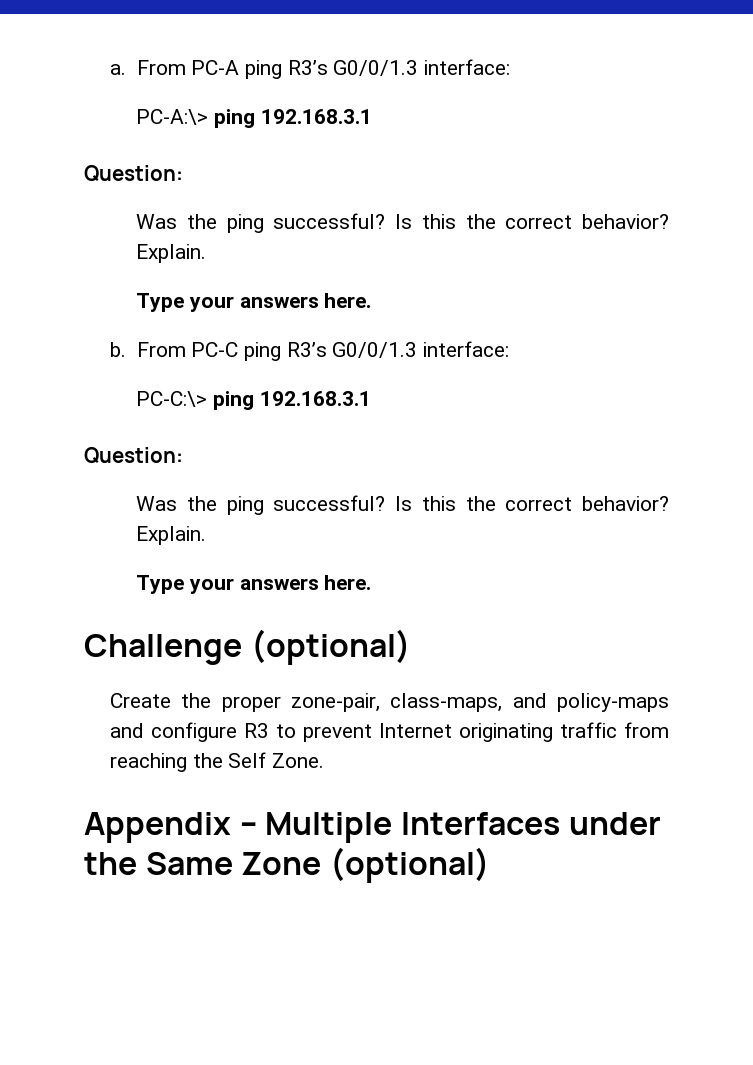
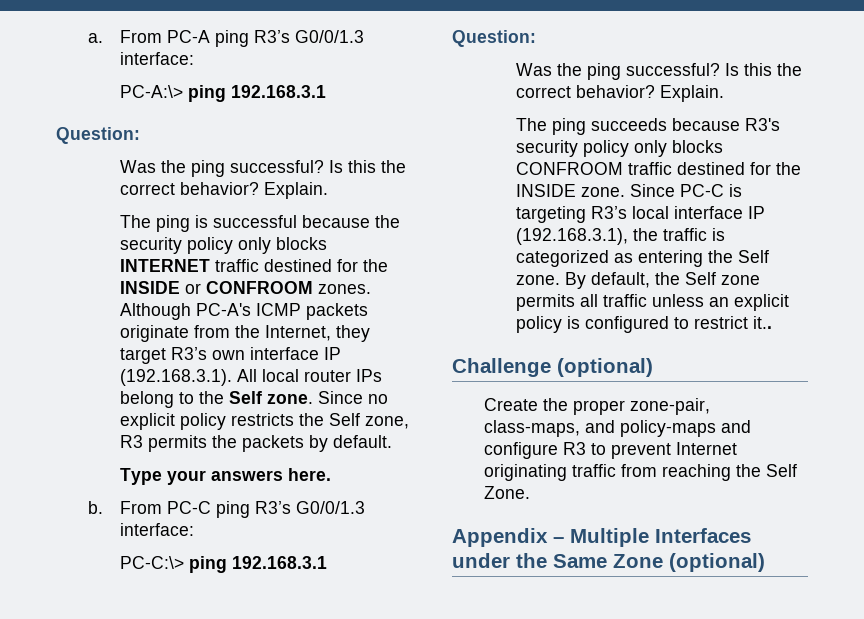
(207, 253) none -> [120,215,401,232] [120,237,328,254] [120,259,389,272] [120,281,372,294] [120,303,369,320] [120,325,371,342] [120,347,342,364] [120,369,383,386] [120,391,389,408] [120,413,410,430] [120,435,393,452] // The ping is successful because the security policy only blocks INTERNET traffic destined for the INSIDE or CONFROOM zones. Although PC-A's ICMP packets originate from the Internet, they target R3’s own interface IP (192.168.3.1). All local router IPs belong to the Self zone. Since no explicit policy restricts the Self zone, R3 permits the packets by default.
[136,575,372,594] Type your answers here. -> [516,118,781,135] [516,140,724,157] [516,162,802,175] [516,184,743,197] [516,206,766,223] [516,228,726,245] [516,250,770,267] [516,272,761,289] [516,294,790,311] [516,316,773,333] The ping succeeds because R3's security policy only blocks CONFROOM traffic destined for the INSIDE zone. Since PC-C is targeting R3’s local interface IP (192.168.3.1), the traffic is categorized as entering the Self zone. By default, the Self zone permits all traffic unless an explicit policy is configured to restrict it..

